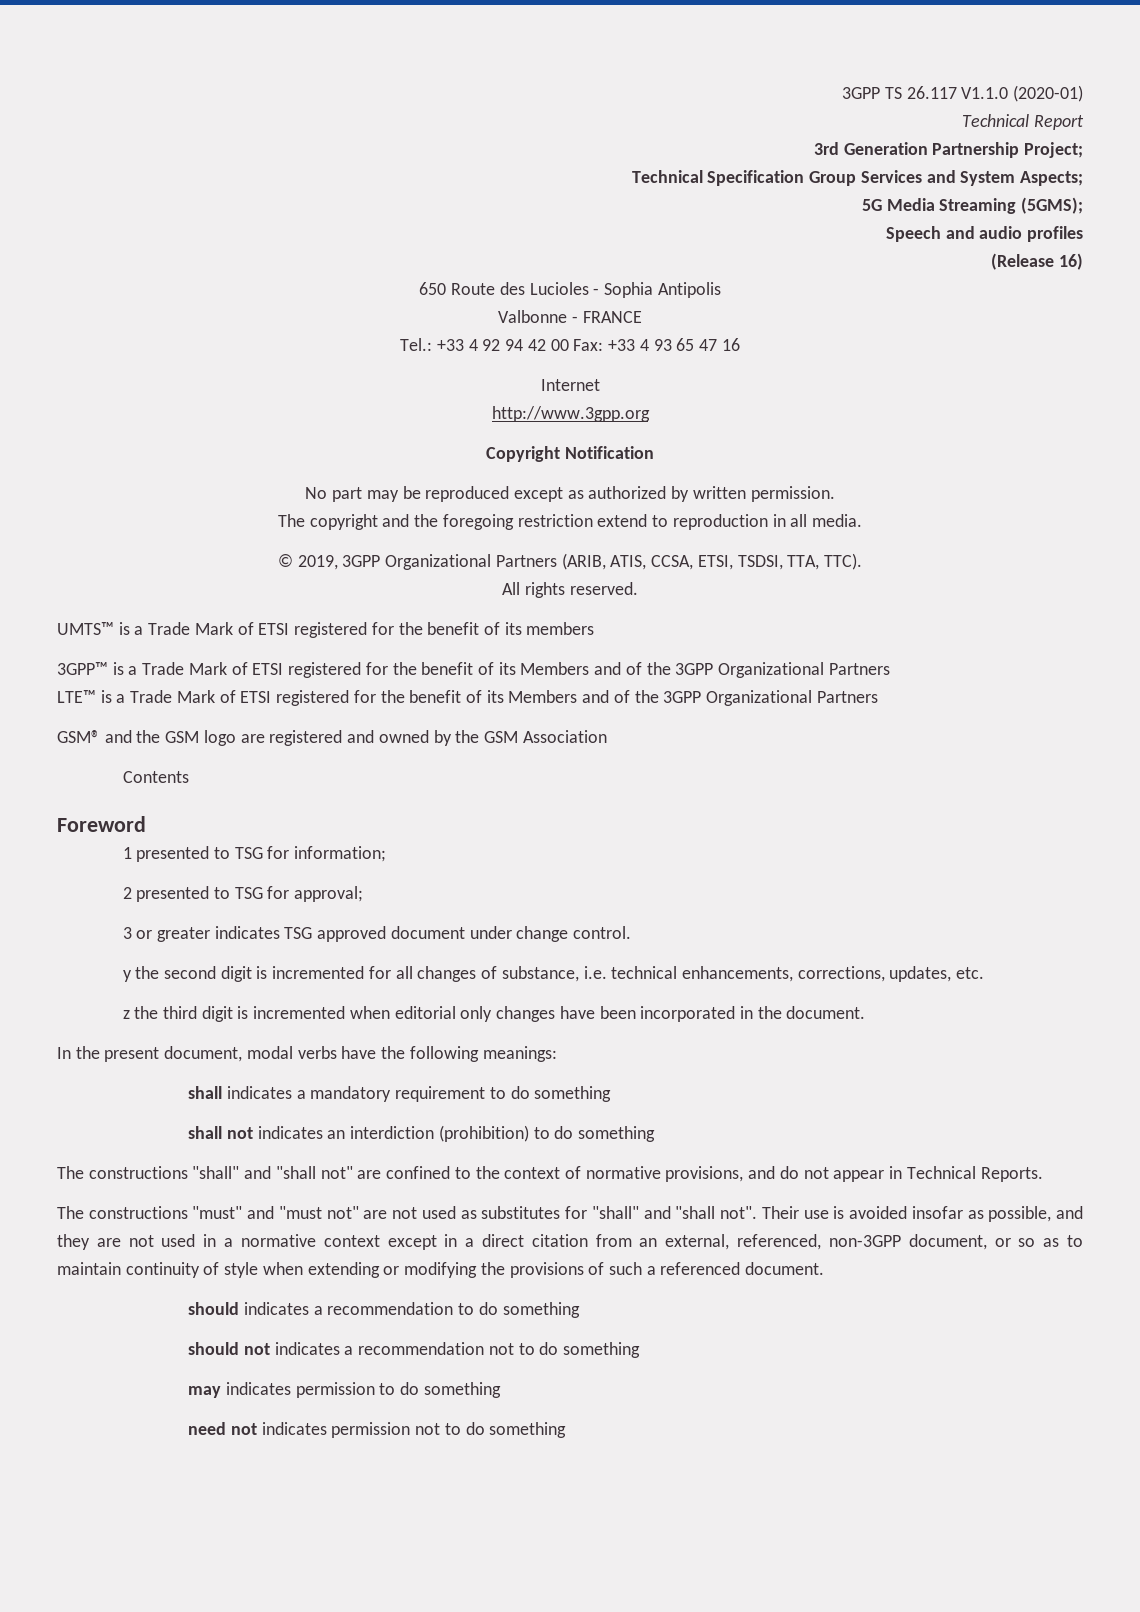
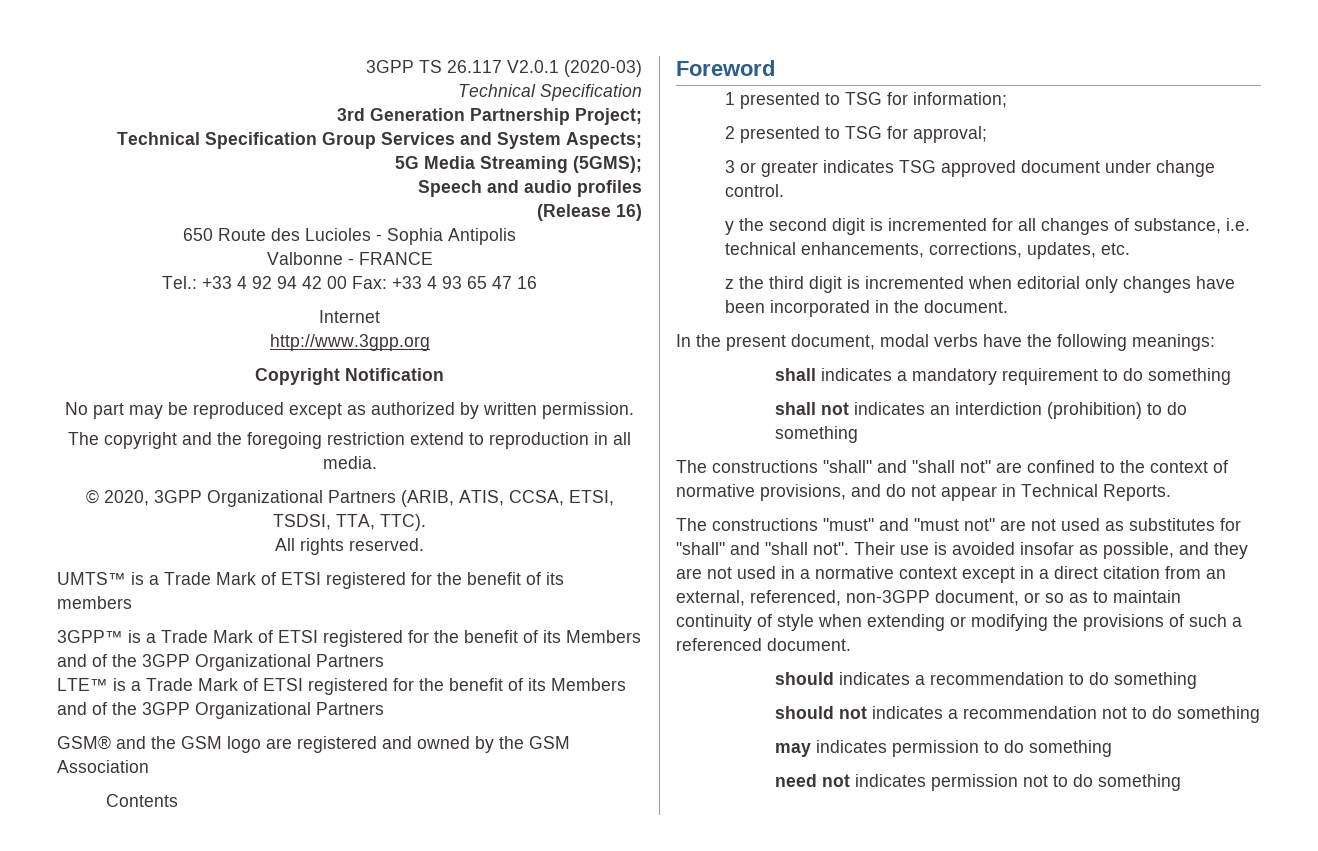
[961,85,1083,102] [962,114,1084,130] V1.1.0 (2020-01) // Technical Report -> [507,60,642,77] [458,84,642,101] V2.0.1 (2020-03) // Technical Specification
[297,555,338,570] 2019, -> [103,490,149,506] 2020,

